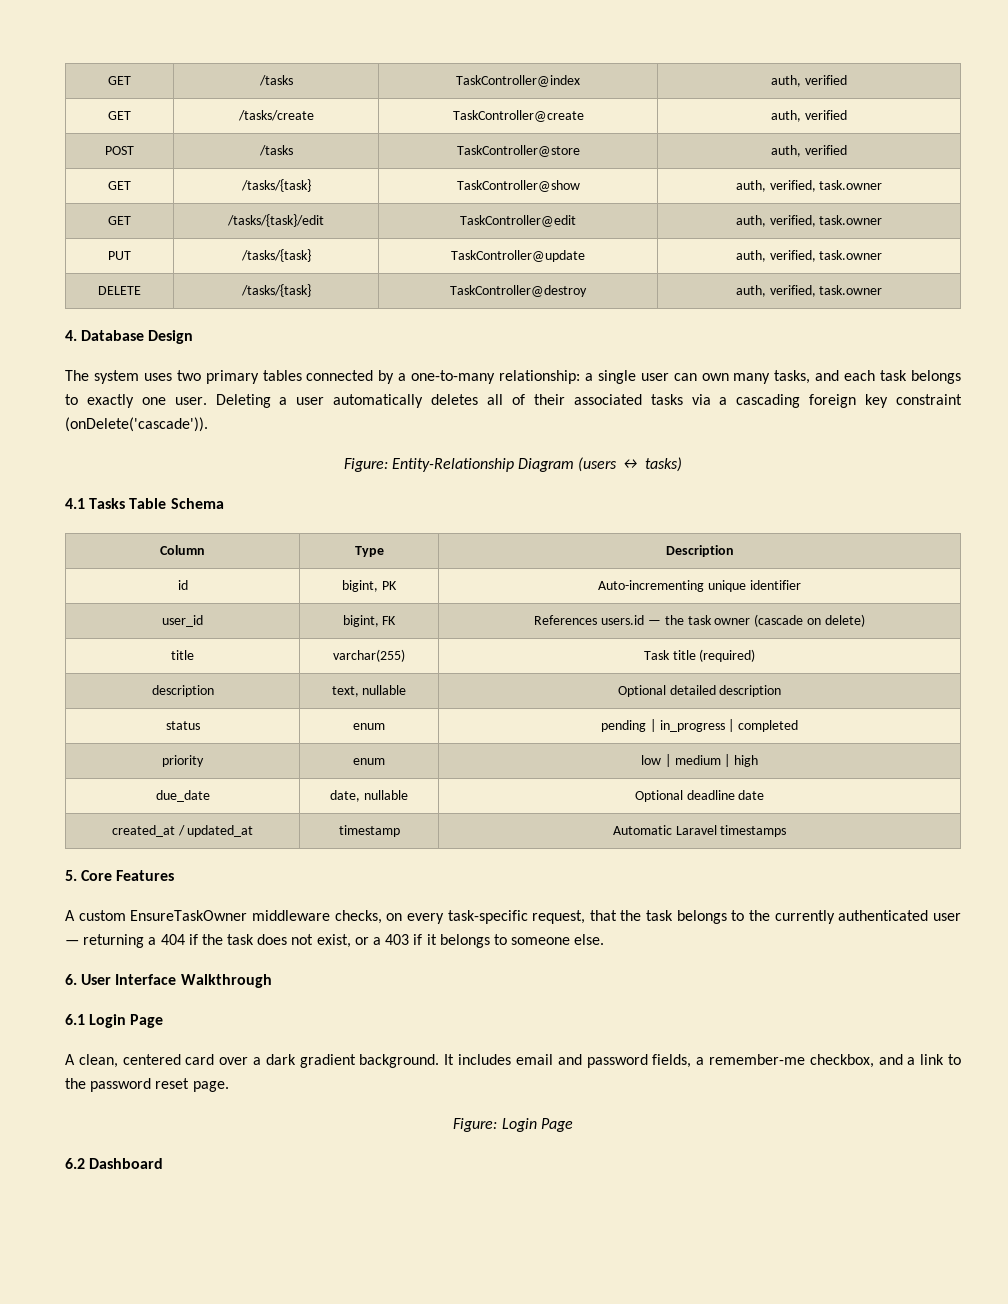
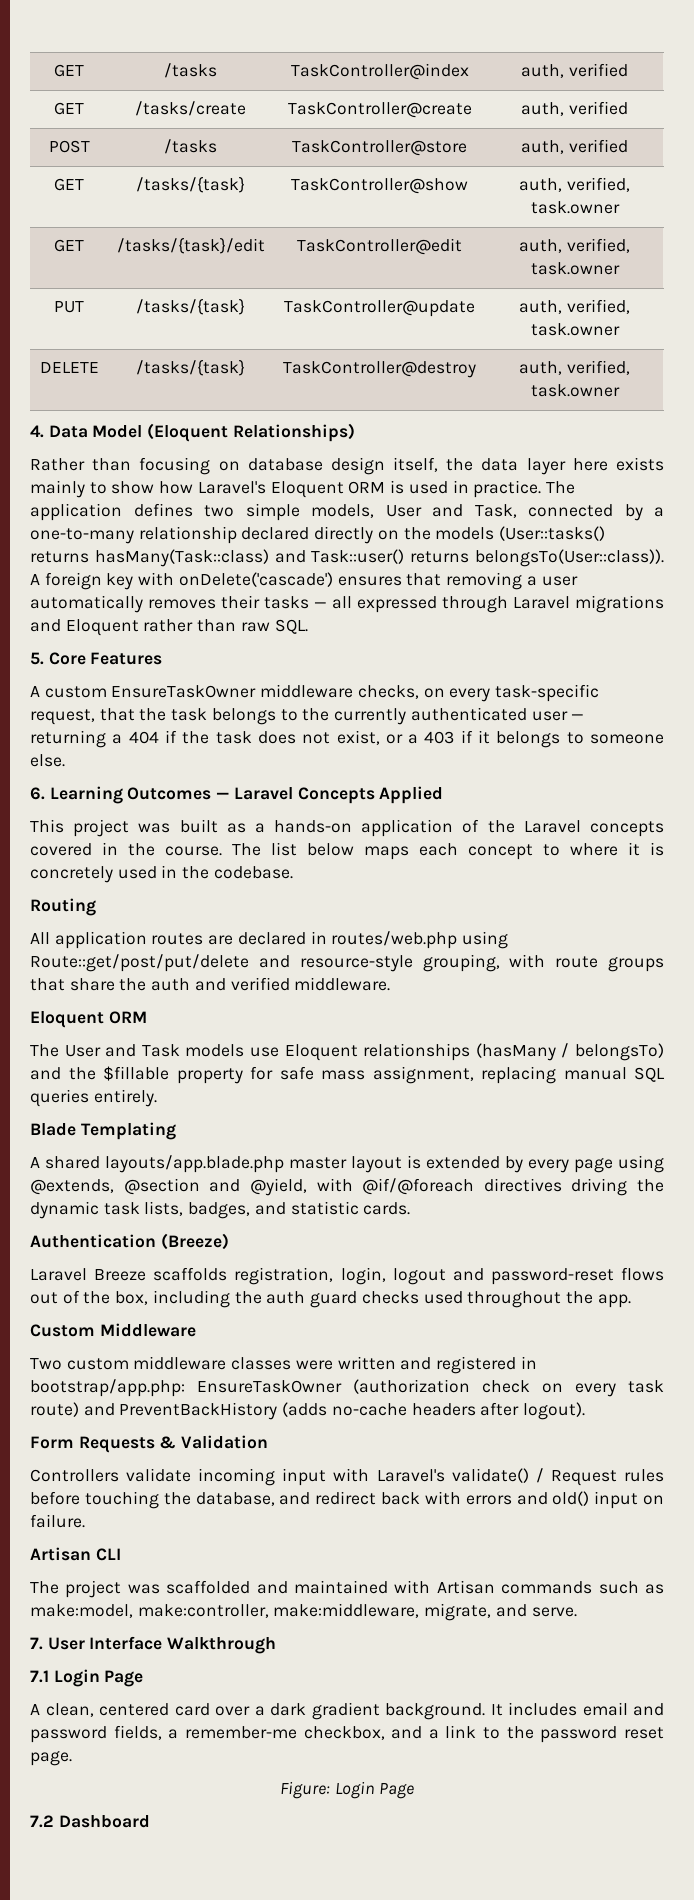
[81,330,194,344] [65,370,962,384] [65,394,963,408] [65,417,208,432] [343,457,683,472] [65,498,224,509] [160,545,205,555] [354,546,384,557] [665,545,734,557] [177,580,188,590] [342,580,397,592] [598,580,801,592] [162,615,203,627] [342,615,397,627] [534,614,865,627] [171,650,194,660] [333,649,405,662] [643,649,756,662] [151,685,214,697] [331,685,407,697] [617,685,782,697] [165,721,200,730] [353,723,385,730] [600,719,799,732] [162,755,204,767] [353,758,385,765] [640,754,759,767] [155,790,210,802] [330,790,408,802] [634,790,765,802] [111,825,254,837] [338,825,400,837] [612,825,787,837] Database Design // The system uses two primary tables connected by a one-to-many relationship: a single user can own many tasks, and each task belongs to exactly one user. Deleting a user automatically deletes all of their associated tasks via a cascading foreign key constraint (onDelete('cascade')). // Figure: Entity-Relationship Diagram (users ↔ tasks) // 4.1 Tasks Table Schema // Column | Type | Description // id | bigint, PK | Auto-incrementing unique identifier // user_id | bigint, FK | References users.id — the task owner (cascade on delete) // title | varchar(255) | Task title (required) // description | text, nullable | Optional detailed description // status | enum | pending | in_progress | completed // priority | enum | low | medium | high // due_date | date, nullable | Optional deadline date // created_at / updated_at | timestamp | Automatic Laravel timestamps -> [48,423,355,442] [30,457,664,475] [30,480,575,498] [30,503,664,521] [30,526,606,544] [30,549,664,567] [30,572,578,590] [30,595,664,613] [30,619,308,636] Data Model (Eloquent Relationships) // Rather than focusing on database design itself, the data layer here exists mainly to show how Laravel's Eloquent ORM is used in practice. The application defines two simple models, User and Task, connected by a one-to-many relationship declared directly on the models (User::tasks() returns hasMany(Task::class) and Task::user() returns belongsTo(User::class)). A foreign key with onDelete('cascade') ensures that removing a user automatically removes their tasks — all expressed through Laravel migrations and Eloquent rather than raw SQL.
(77, 979) none -> [49,786,444,804] [30,819,664,837] [30,842,664,860] [30,865,293,883] [30,898,96,916] [30,931,509,949] [30,954,664,972] [30,977,391,991] [30,1011,147,1028] [30,1043,664,1061] [30,1066,665,1084] [30,1089,157,1107] [30,1122,176,1140] [30,1155,664,1173] [30,1178,664,1196] [30,1201,411,1219] [30,1233,229,1250] [30,1267,664,1285] [30,1290,631,1308] [30,1323,196,1337] [30,1356,537,1374] [30,1379,664,1397] [30,1402,586,1420] [30,1435,269,1453] [30,1468,664,1486] [30,1491,665,1509] [30,1514,85,1528] [30,1547,121,1561] [30,1580,664,1598] [30,1603,577,1621] [30,1637,43,1650] Learning Outcomes — Laravel Concepts Applied // This project was built as a hands-on application of the Laravel concepts covered in the course. The list below maps each concept to where it is concretely used in the codebase. // Routing // All application routes are declared in routes/web.php using Route::get/post/put/delete and resource-style grouping, with route groups that share the auth and verified middleware. // Eloquent ORM // The User and Task models use Eloquent relationships (hasMany / belongsTo) and the $fillable property for safe mass assignment, replacing manual SQL queries entirely. // Blade Templating // A shared layouts/app.blade.php master layout is extended by every page using @extends, @section and @yield, with @if/@foreach directives driving the dynamic task lists, badges, and statistic cards. // Authentication (Breeze) // Laravel Breeze scaffolds registration, login, logout and password-reset flows out of the box, including the auth guard checks used throughout the app. // Custom Middleware // Two custom middleware classes were written and registered in bootstrap/app.php: EnsureTaskOwner (authorization check on every task route) and PreventBackHistory (adds no-cache headers after logout). // Form Requests & Validation // Controllers validate incoming input with Laravel's validate() / Request rules before touching the database, and redirect back with errors and old() input on failure. // Artisan CLI // The project was scaffolded and maintained with Artisan commands such as make:model, make:controller, make:middleware, migrate, and serve. // 7.
[65,1014,85,1025] 6.1 -> [30,1670,49,1683] 7.1
[65,1158,85,1169] 6.2 -> [30,1815,54,1828] 7.2

